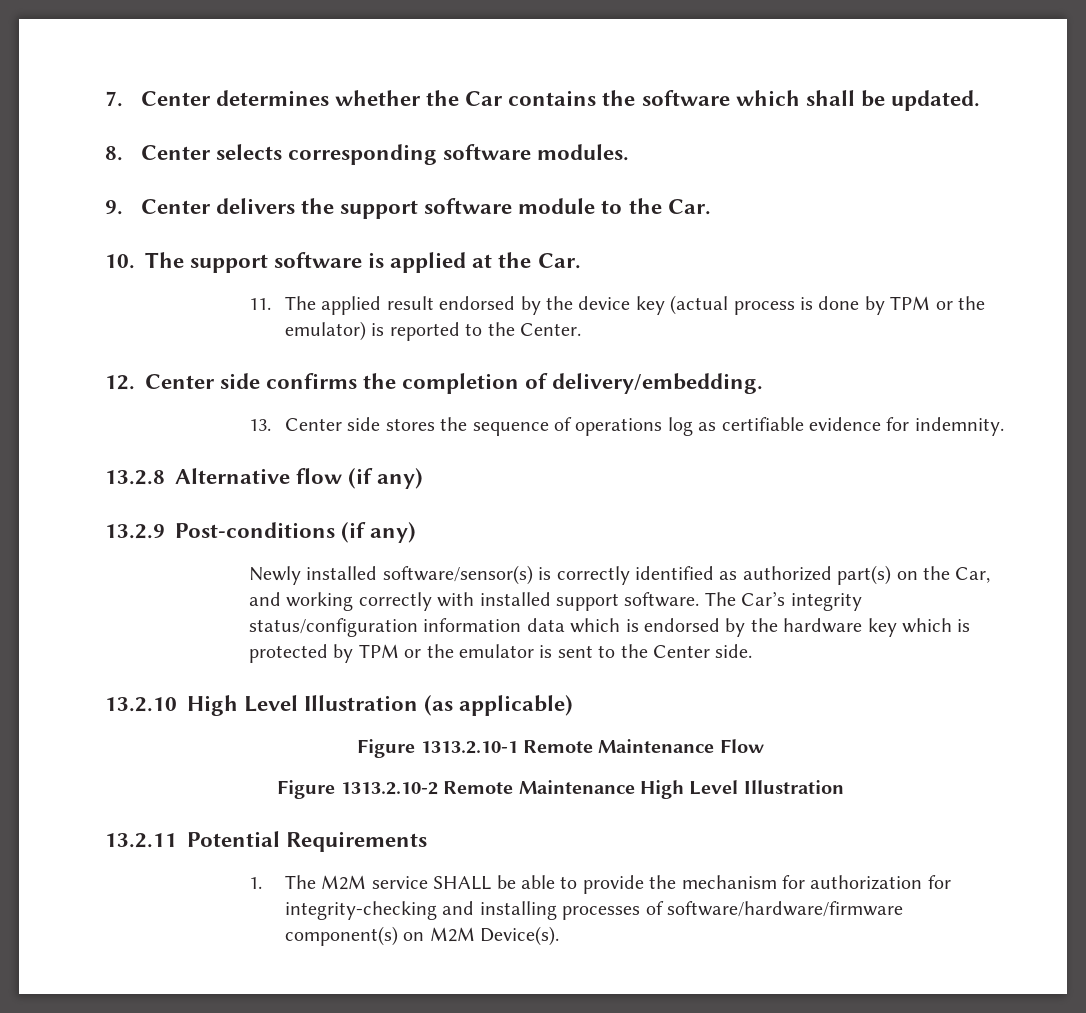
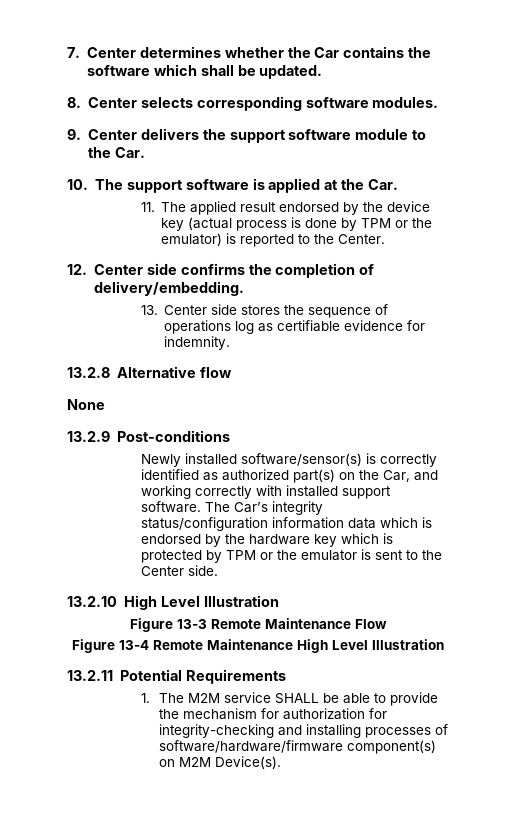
[348,468,424,489] (if any) -> [67,399,105,410] // None
[341,522,417,543] (if any) -> (230, 436) none
[424,695,574,716] [357,739,518,758] (as applicable) // Figure 1313.2.10-1 -> [130,618,207,632] // Figure 13-3
[340,782,438,795] 1313.2.10-2 -> [119,640,149,650] 13-4

